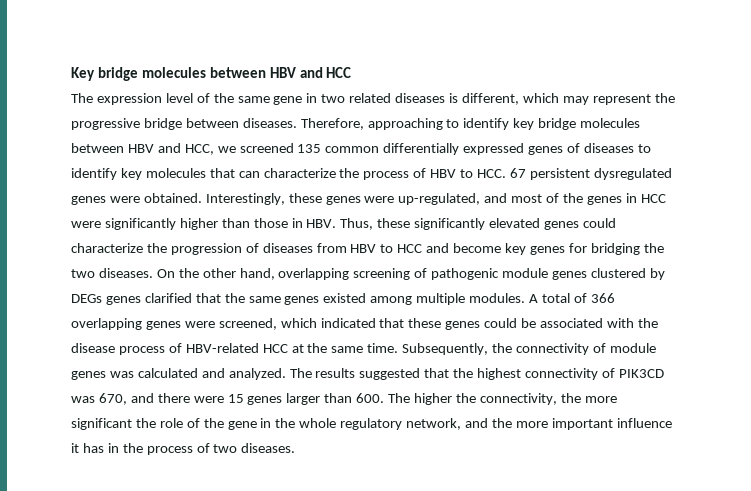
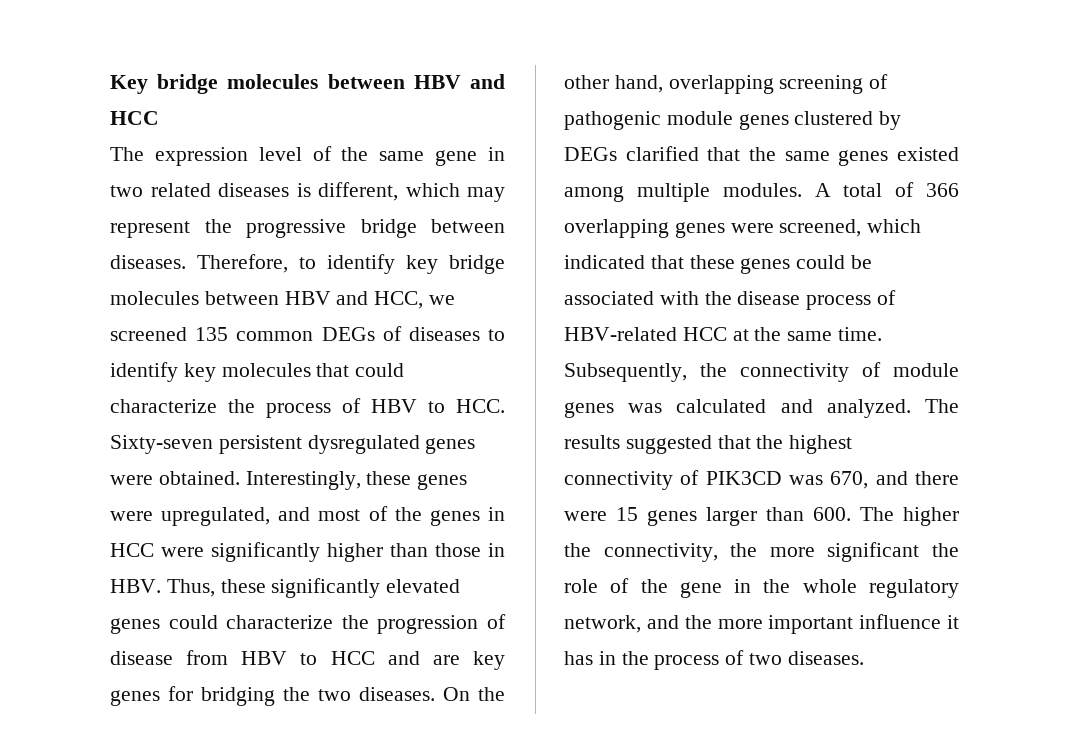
[367,118,443,130] approaching -> (288, 263) none
[383,143,564,155] differentially expressed genes -> [321,327,375,341] DEGs
[238,171,260,178] can -> [355,363,405,377] could
[509,168,526,178] 67 -> [110,435,213,454] Sixty-seven
[398,193,481,205] up-regulated, -> [161,507,271,526] upregulated,
[262,243,313,253] diseases -> [110,651,173,665] disease
[453,243,502,253] become -> [432,655,460,665] are
[105,296,141,305] genes -> (617, 154) none

